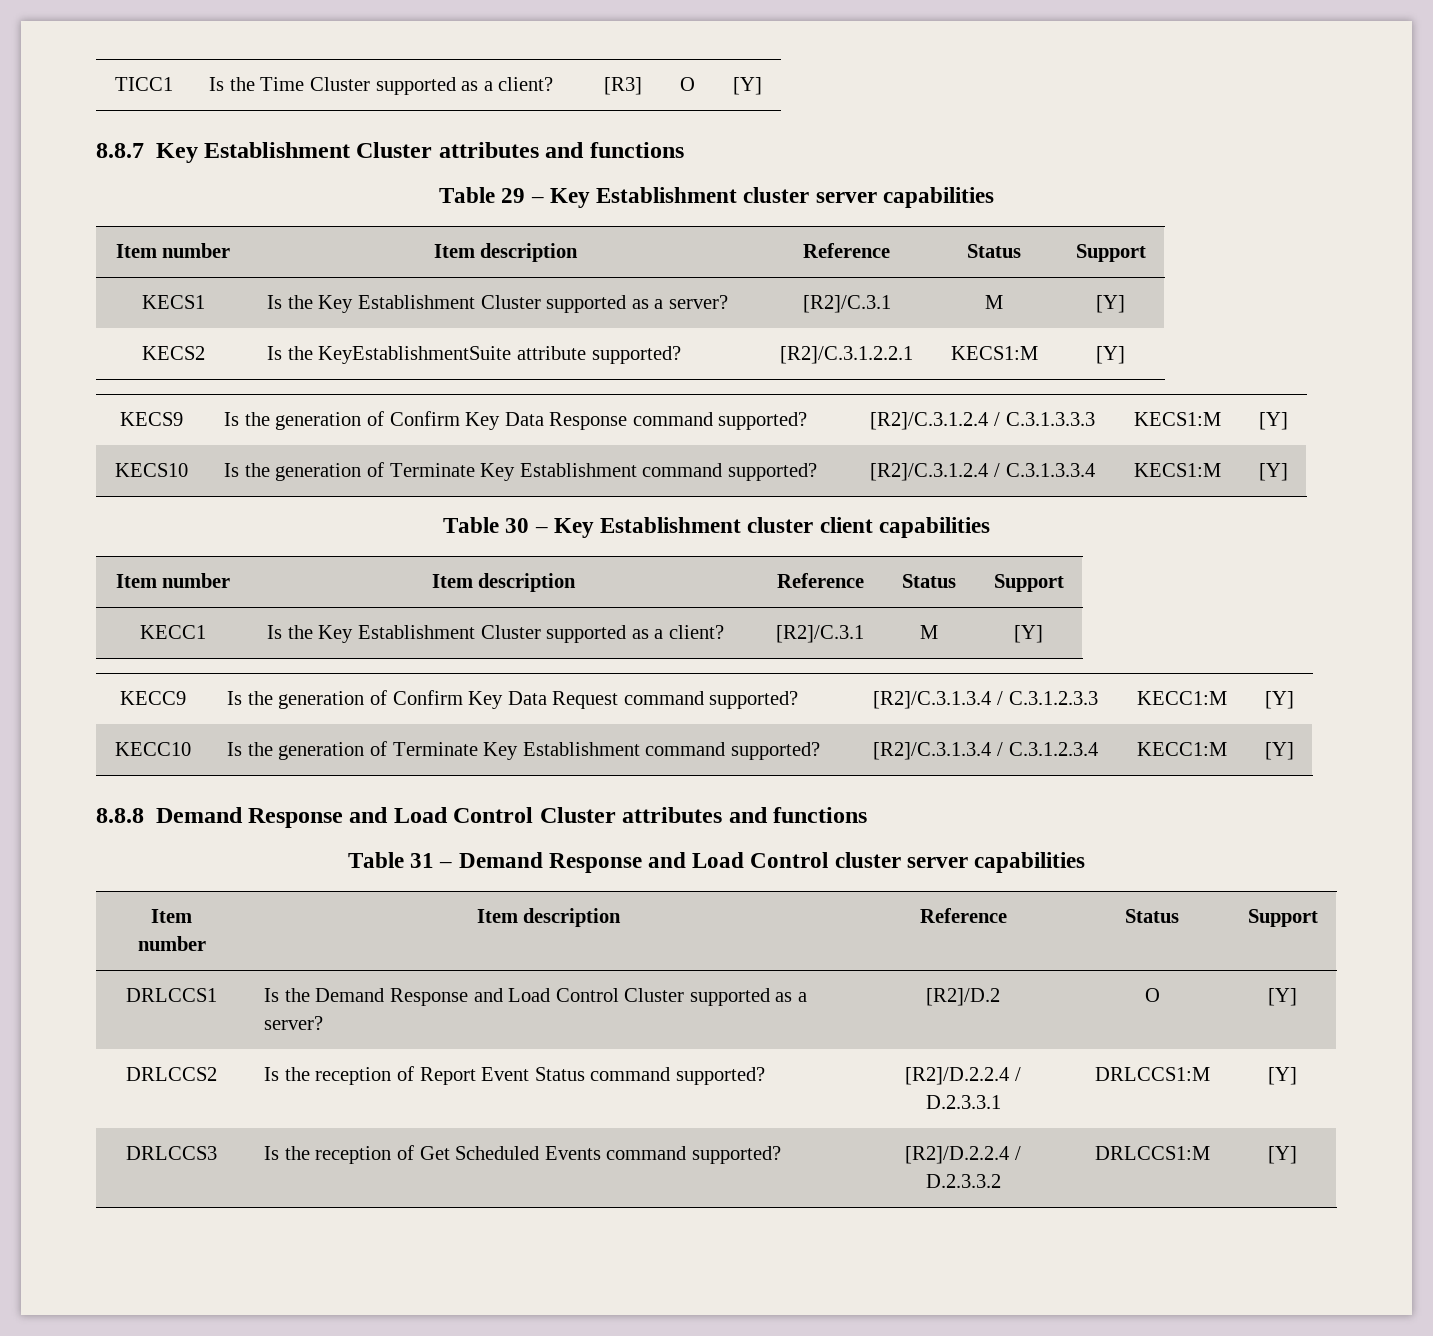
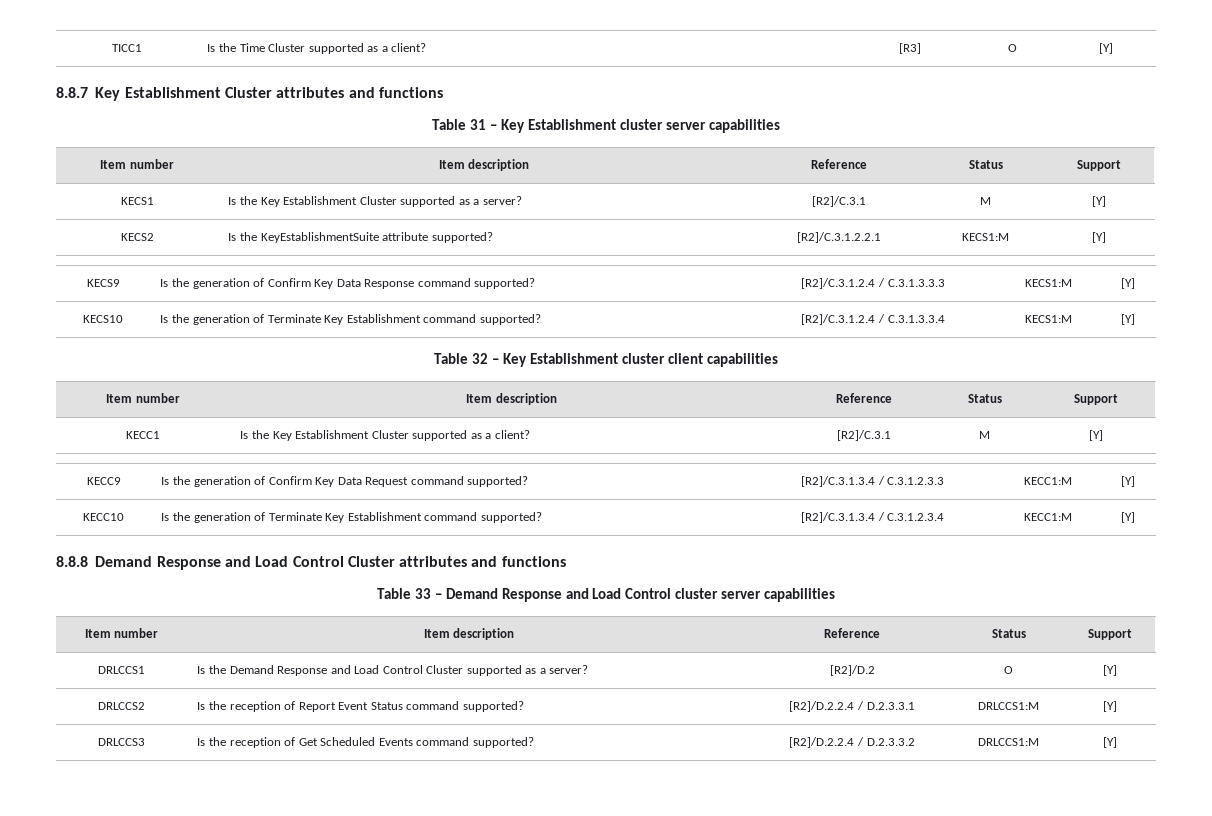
[501,188,526,203] 29 -> [470,119,487,130] 31
[505,518,530,533] 30 -> [472,353,489,364] 32
[410,853,435,868] 31 -> [414,588,431,599] 33

